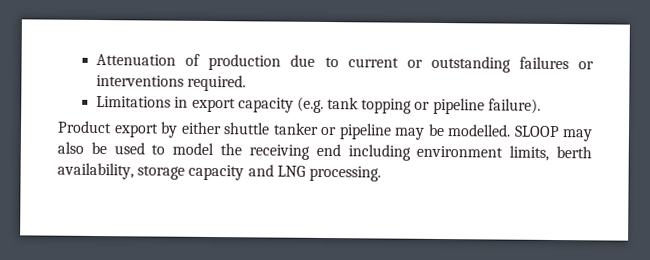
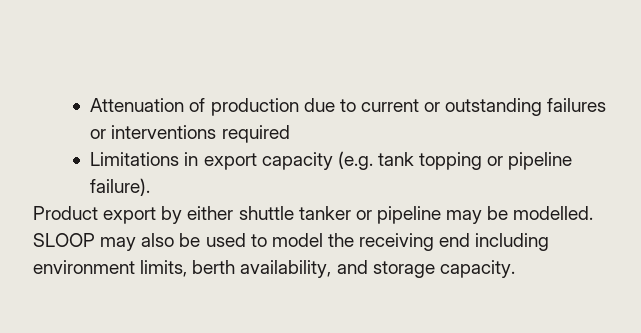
[187,74,247,92] required. -> [221,125,290,143] required
[137,164,381,182] storage capacity and LNG processing. -> [336,260,515,278] and storage capacity.

